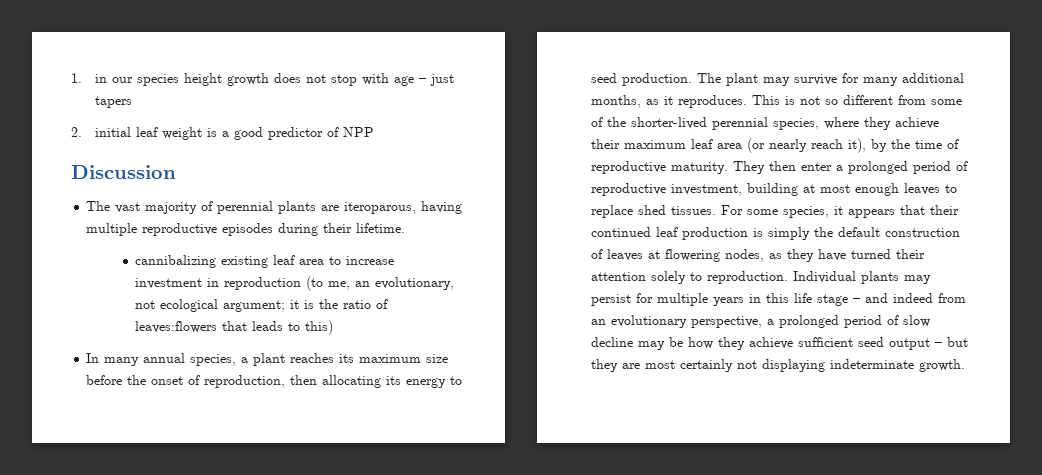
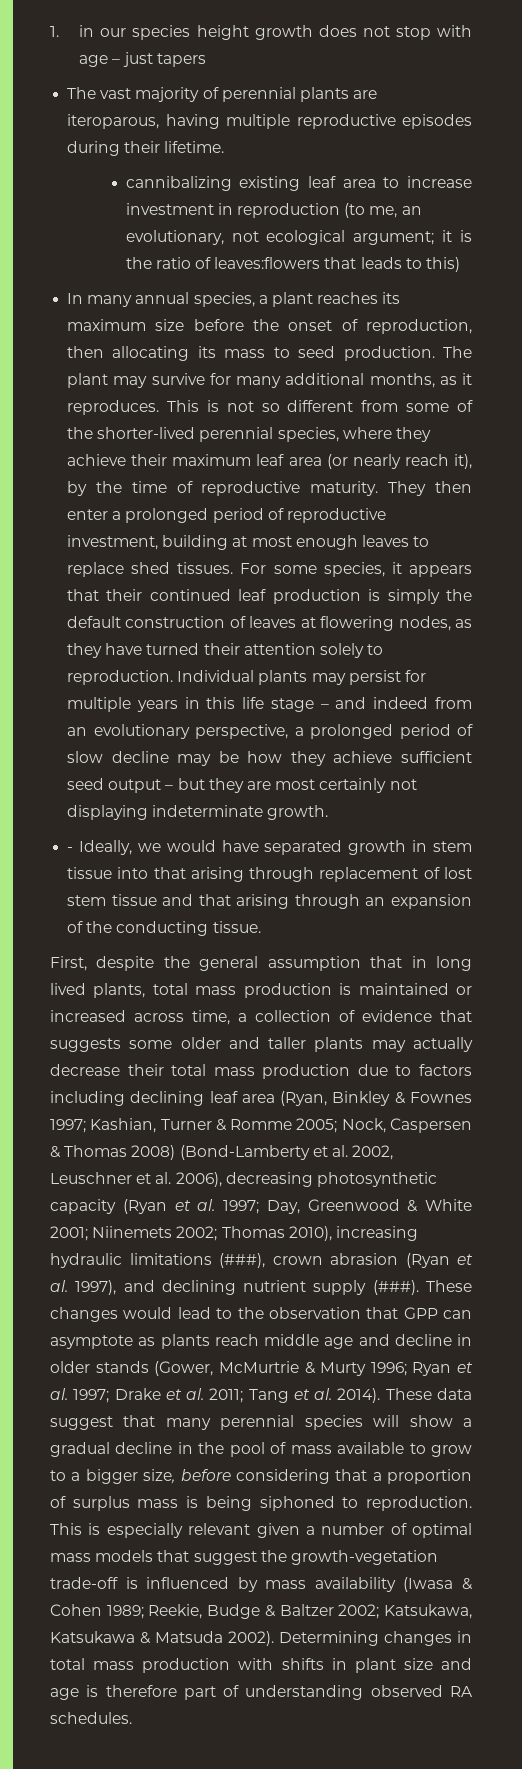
[71,127,375,140] [71,165,176,179] // 2. initial leaf weight is a good predictor of NPP // Discussion -> (206, 60) none
[406,378,447,388] energy -> [224,349,266,358] mass
(966, 365) none -> [67,840,472,855] [67,867,472,882] [67,894,472,909] [67,921,261,936] [50,956,472,971] [50,983,472,998] [50,1010,472,1025] [50,1037,473,1052] [50,1064,472,1079] [50,1091,472,1106] [50,1118,472,1133] [50,1145,394,1160] [50,1172,437,1187] [50,1199,472,1214] [50,1226,418,1241] [50,1253,473,1268] [50,1280,472,1295] [50,1307,472,1322] [50,1334,472,1349] [50,1361,473,1376] [50,1388,472,1403] [50,1415,472,1430] [50,1442,473,1457] [50,1469,472,1484] [50,1496,472,1511] [50,1523,472,1538] [50,1550,438,1565] [50,1577,473,1592] [50,1604,473,1619] [50,1631,472,1646] [50,1658,472,1673] [50,1685,473,1700] [50,1712,132,1724] // - Ideally, we would have separated growth in stem tissue into that arising through replacement of lost stem tissue and that arising through an expansion of the conducting tissue. // First, despite the general assumption that in long lived plants, total mass production is maintained or increased across time, a collection of evidence that suggests some older and taller plants may actually decrease their total mass production due to factors including declining leaf area (Ryan, Binkley & Fownes 1997; Kashian, Turner & Romme 2005; Nock, Caspersen & Thomas 2008) (Bond-Lamberty et al. 2002, Leuschner et al. 2006), decreasing photosynthetic capacity (Ryan et al. 1997; Day, Greenwood & White 2001; Niinemets 2002; Thomas 2010), increasing hydraulic limitations (###), crown abrasion (Ryan et al. 1997), and declining nutrient supply (###). These changes would lead to the observation that GPP can asymptote as plants reach middle age and decline in older stands (Gower, McMurtrie & Murty 1996; Ryan et al. 1997; Drake et al. 2011; Tang et al. 2014). These data suggest that many perennial species will show a gradual decline in the pool of mass available to grow to a bigger size, before considering that a proportion of surplus mass is being siphoned to reproduction. This is especially relevant given a number of optimal mass models that suggest the growth-vegetation trade-off is influenced by mass availability (Iwasa & Cohen 1989; Reekie, Budge & Baltzer 2002; Katsukawa, Katsukawa & Matsuda 2002). Determining changes in total mass production with shifts in plant size and age is therefore part of understanding observed RA schedules.

